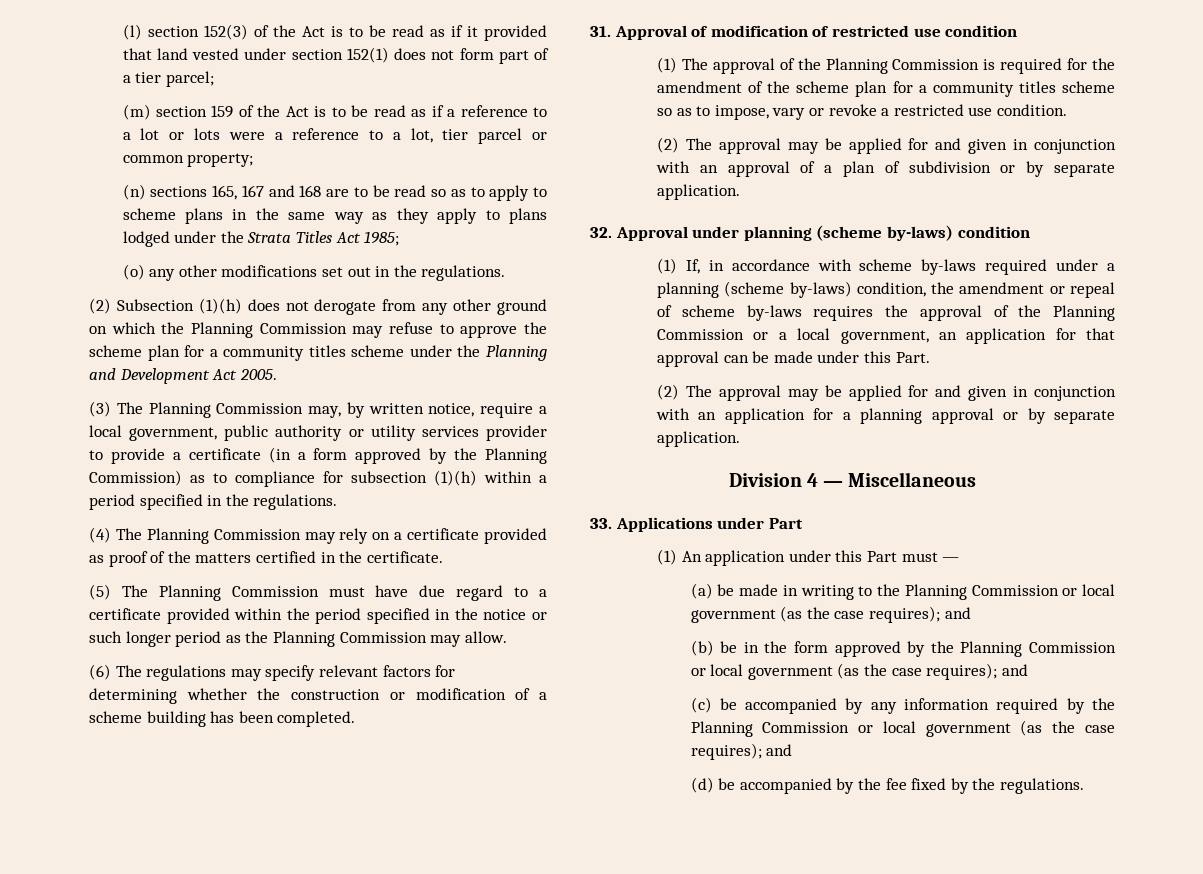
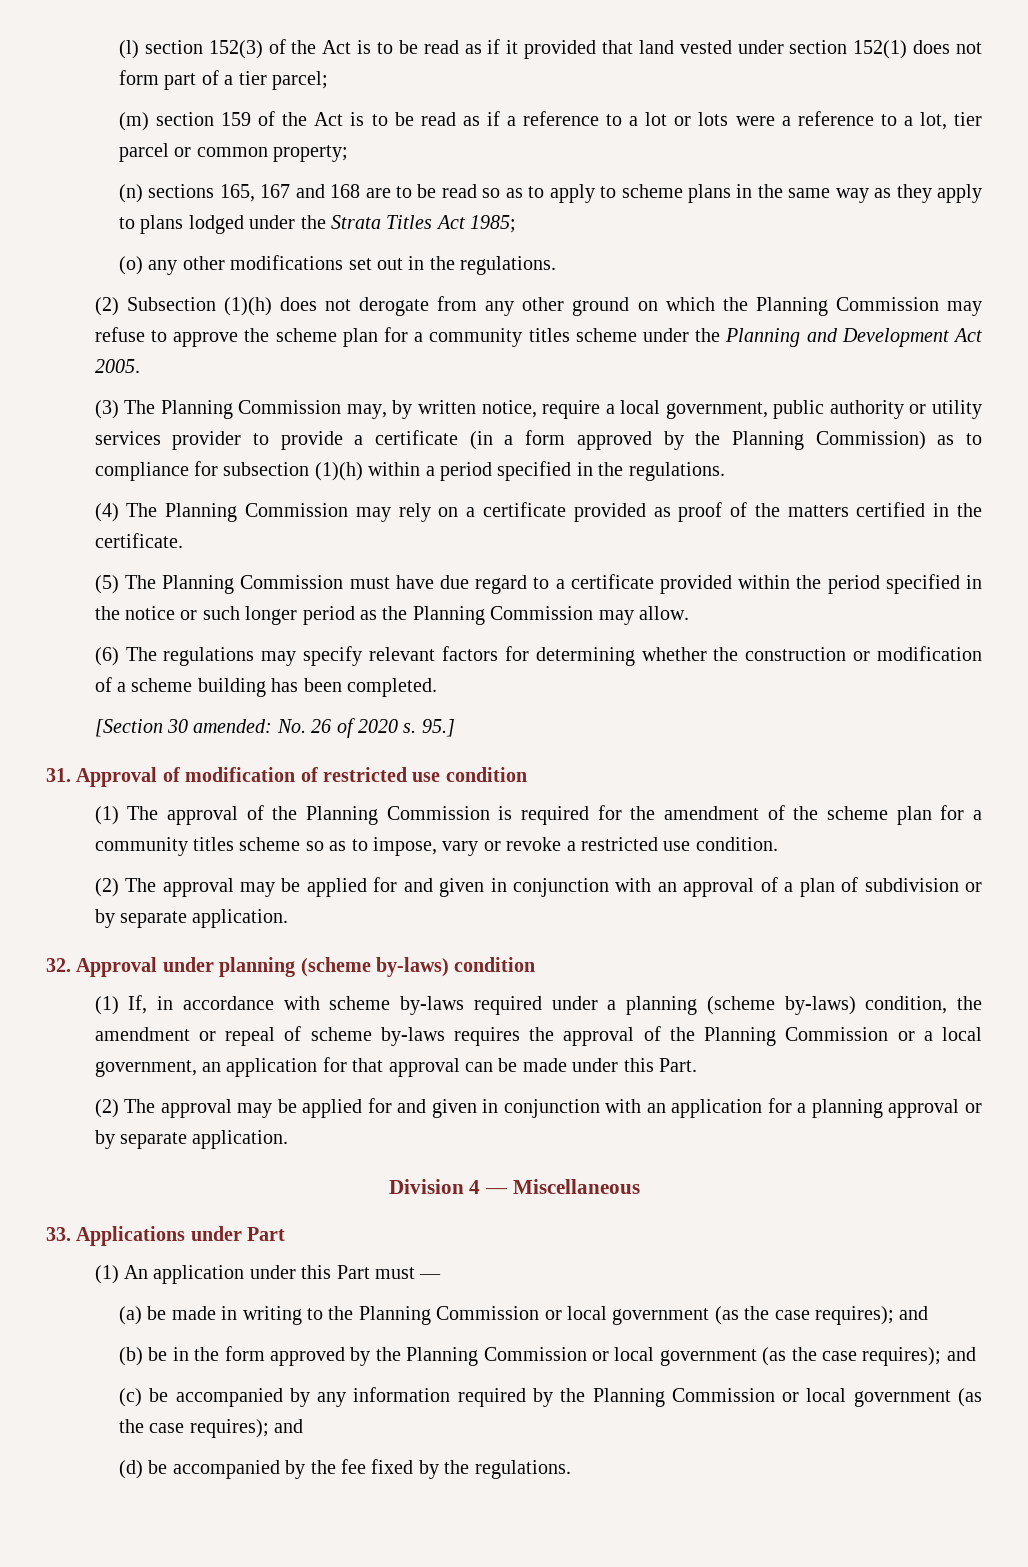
(356, 719) none -> [94,718,455,738] // [Section 30 amended: No. 26 of 2020 s. 95.]

